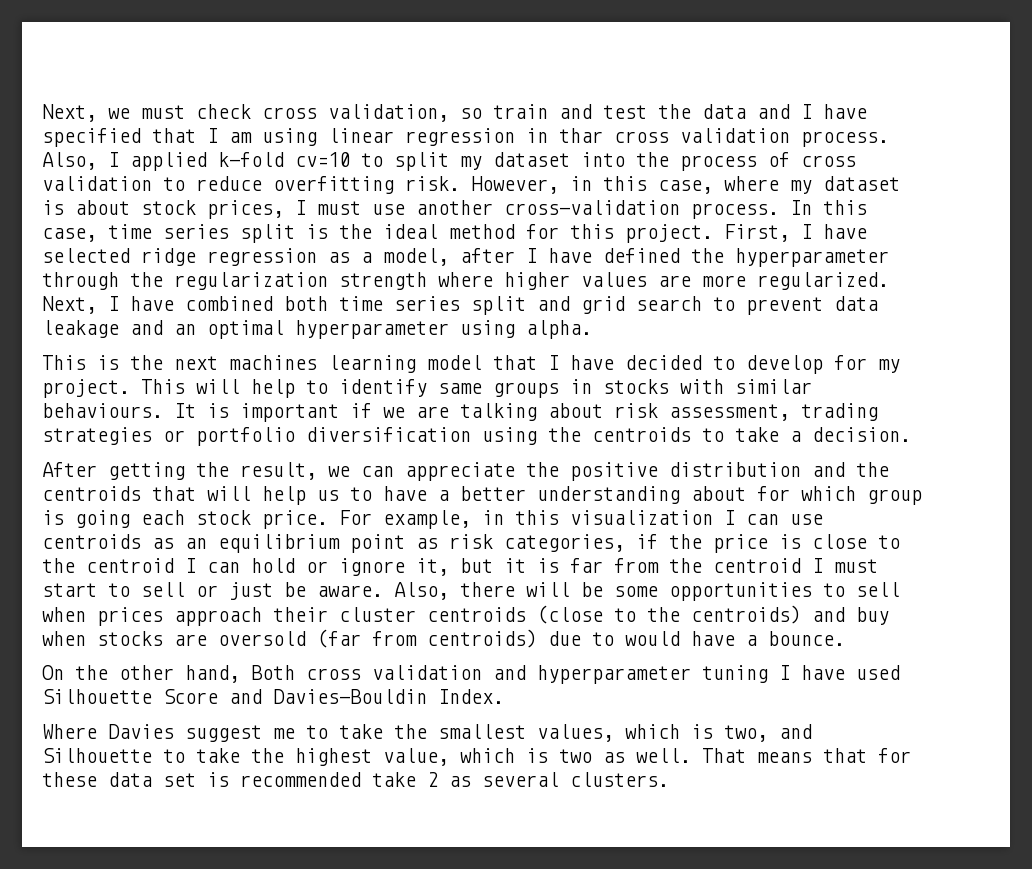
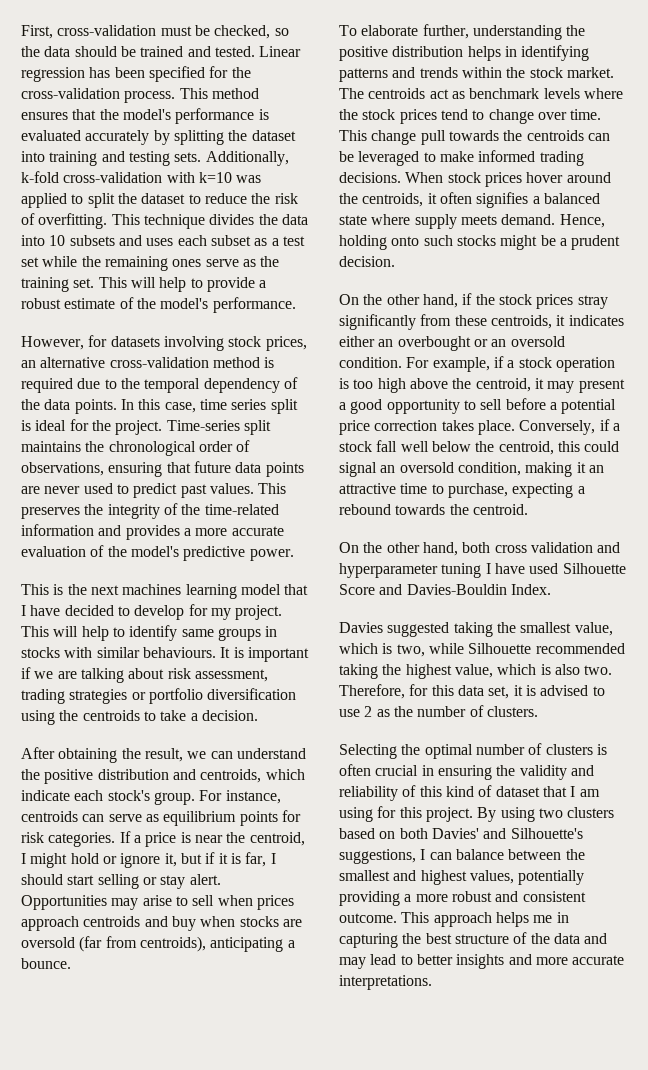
[42,104,867,122] [42,128,889,147] [42,152,856,171] [42,176,900,194] [42,200,779,219] Next, we must check cross validation, so train and test the data and I have specified that I am using linear regression in thar cross validation process. Also, I applied k-fold cv=10 to split my dataset into the process of cross validation to reduce overfitting risk. However, in this case, where my dataset is about stock prices, I must use another cross-validation process. -> [21,25,289,39] [21,46,302,57] [21,66,251,82] [21,88,259,103] [21,108,269,124] [21,130,296,145] [21,151,289,166] [21,171,262,183] [21,193,298,208] [21,213,308,229] [21,235,305,246] [21,256,280,271] [21,277,267,292] [21,297,296,313] [21,335,307,351] [21,357,275,368] [21,377,298,393] [21,399,117,414] First, cross-validation must be checked, so the data should be trained and tested. Linear regression has been specified for the cross-validation process. This method ensures that the model's performance is evaluated accurately by splitting the dataset into training and testing sets. Additionally, k-fold cross-validation with k=10 was applied to split the dataset to reduce the risk of overfitting. This technique divides the data into 10 subsets and uses each subset as a test set while the remaining ones serve as the training set. This will help to provide a robust estimate of the model's performance. // However, for datasets involving stock prices, an alternative cross-validation method is required due to the temporal dependency of the data points.
[339,224,867,243] [42,248,889,267] [42,272,889,290] [42,296,878,315] [42,320,592,339] the ideal method for this project. First, I have selected ridge regression as a model, after I have defined the hyperparameter through the regularization strength where higher values are more regularized. Next, I have combined both time series split and grid search to prevent data leakage and an optimal hyperparameter using alpha. -> [35,419,271,435] [21,440,251,456] [21,461,304,477] [21,483,287,498] [21,503,279,519] [21,524,284,540] [21,545,294,561] ideal for the project. Time-series split maintains the chronological order of observations, ensuring that future data points are never used to predict past values. This preserves the integrity of the time-related information and provides a more accurate evaluation of the model's predictive power.
[108,462,185,480] getting -> [58,748,118,763] obtaining
[405,462,515,481] appreciate -> [236,748,306,759] understand
[856,462,889,477] [42,486,922,505] [42,510,823,529] [42,534,900,553] [42,558,240,573] the centroids that will help us to have a better understanding about for which group is going each stock price. For example, in this visualization I can use centroids as an equilibrium point as risk categories, if the price is close to the centroid I can -> [200,769,305,783] [21,790,281,805] [21,810,301,826] [21,831,305,847] [21,853,68,868] centroids, which indicate each stock's group. For instance, centroids can serve as equilibrium points for risk categories. If a price is near the centroid, I might
[504,558,878,573] [42,582,812,601] it is far from the centroid I must start to sell or just be aware. Also, there will be some opportunities -> [205,852,276,867] [21,874,221,889] [21,895,172,910] if it is far, I should start selling or stay alert. Opportunities may arise
[273,605,801,624] their cluster centroids (close to the centroids) -> [83,916,141,927] centroids
[427,629,845,648] [42,665,295,683] centroids) due to would have a bounce. // On the other hand, Both -> [139,936,295,952] [21,958,71,969] [339,24,586,40] [339,45,590,61] [339,67,614,82] [339,88,623,99] [339,109,602,124] [339,130,610,145] [339,150,584,166] [339,172,611,187] [339,192,600,208] [339,214,605,229] [339,235,621,250] [339,256,395,267] [339,293,608,309] [339,314,624,330] [339,336,565,351] [339,356,615,372] [339,378,625,393] [339,398,617,414] [339,419,620,435] [339,440,620,455] [339,462,604,477] [339,483,585,498] [339,504,528,515] [339,542,491,556] centroids), anticipating a bounce. // To elaborate further, understanding the positive distribution helps in identifying patterns and trends within the stock market. The centroids act as benchmark levels where the stock prices tend to change over time. This change pull towards the centroids can be leveraged to make informed trading decisions. When stock prices hover around the centroids, it often signifies a balanced state where supply meets demand. Hence, holding onto such stocks might be a prudent decision. // On the other hand, if the stock prices stray significantly from these centroids, it indicates either an overbought or an oversold condition. For example, if a stock operation is too high above the centroid, it may present a good opportunity to sell before a potential price correction takes place. Conversely, if a stock fall well below the centroid, this could signal an oversold condition, making it an attractive time to purchase, expecting a rebound towards the centroid. // On the other hand, both
[42,724,614,742] Where Davies suggest me to take the smallest values, -> [339,622,613,637] Davies suggested taking the smallest value,
[779,724,812,739] [42,748,240,763] and Silhouette to take -> [428,643,625,654] [339,664,378,679] while Silhouette recommended taking
[559,748,911,763] [42,772,669,787] two as well. That means that for these data set is recommended take 2 as several clusters. -> [554,664,613,675] [339,684,605,699] [339,705,538,717] [339,743,607,759] [339,764,594,780] [339,785,600,801] [339,806,615,822] [339,828,583,839] [339,849,585,864] [339,870,585,885] [339,891,586,906] [339,912,569,927] [339,932,608,948] [339,954,625,969] [339,975,432,990] also two. Therefore, for this data set, it is advised to use 2 as the number of clusters. // Selecting the optimal number of clusters is often crucial in ensuring the validity and reliability of this kind of dataset that I am using for this project. By using two clusters based on both Davies' and Silhouette's suggestions, I can balance between the smallest and highest values, potentially providing a more robust and consistent outcome. This approach helps me in capturing the best structure of the data and may lead to better insights and more accurate interpretations.

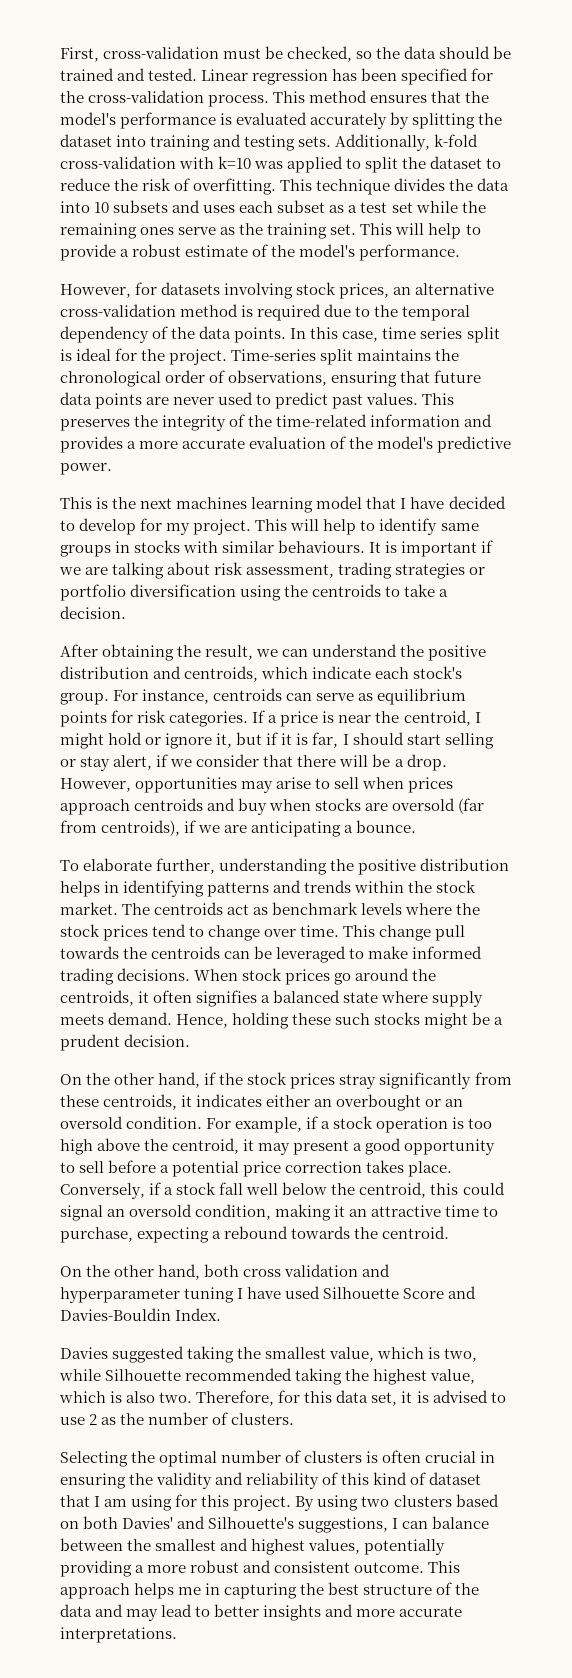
[189,874,221,885] [21,895,107,910] alert. Opportunities -> [113,754,447,771] [60,777,238,793] alert, if we consider that there will be a drop. However, opportunities
(206, 944) none -> [184,820,248,833] if we are
[526,172,564,183] hover -> [334,973,352,985] go
[391,236,420,246] onto -> [292,1013,332,1025] these

